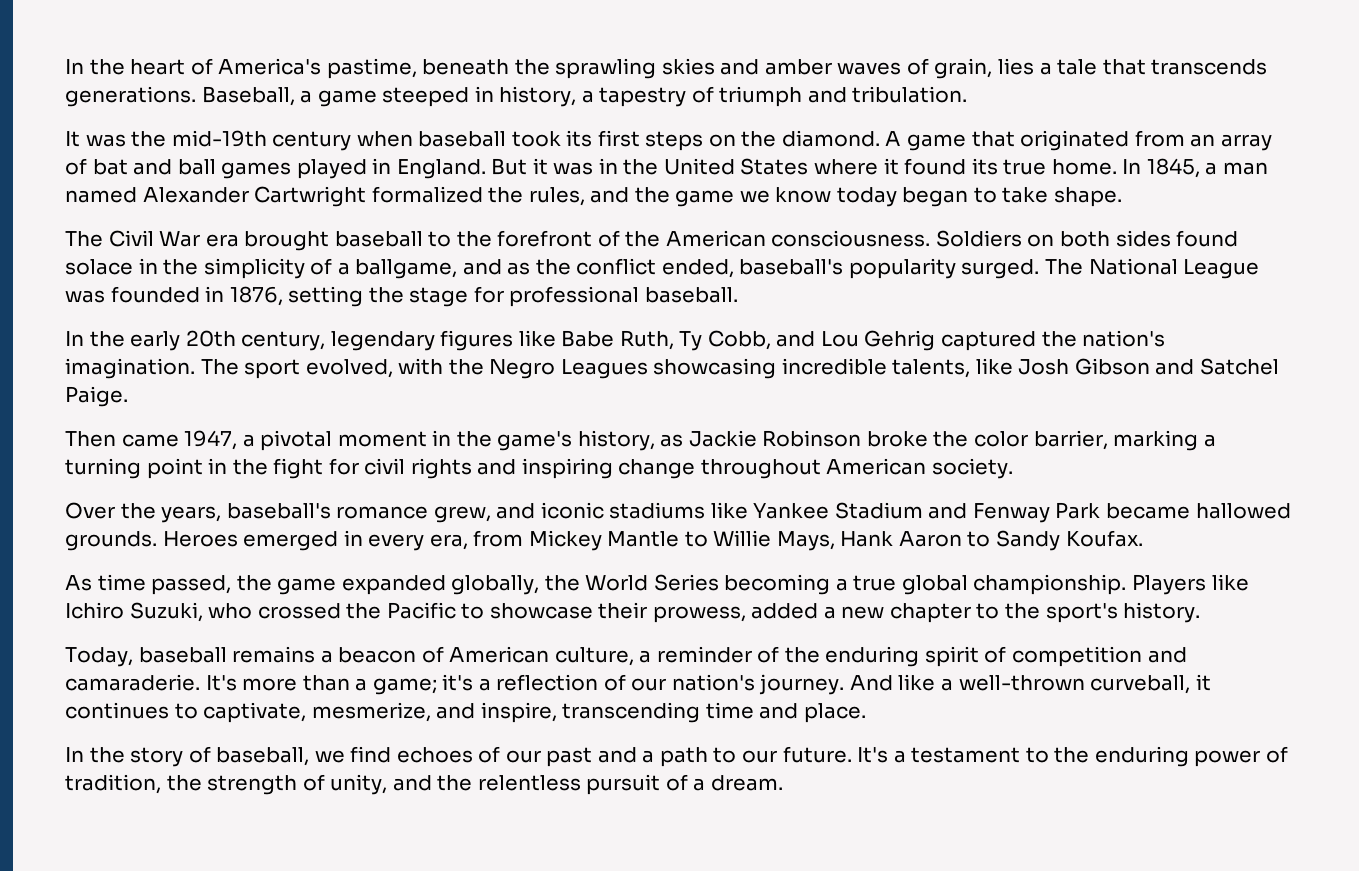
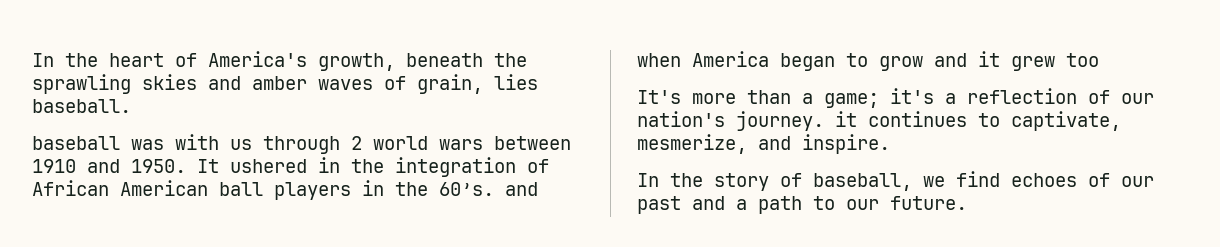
[326,58,417,79] pastime, -> [318,53,395,71] growth,
[1039,59,1268,75] [65,86,968,107] [65,130,1272,151] [65,158,1268,179] [65,186,1123,207] [65,230,1239,251] [65,258,1260,279] [65,286,738,307] [65,330,1166,351] [65,358,1280,379] [65,386,128,407] [65,430,1216,451] [65,458,1013,479] [65,502,1291,523] [65,530,1143,551] [65,574,1249,595] [65,602,1201,623] [65,646,1187,667] [65,674,200,691] a tale that transcends generations. Baseball, a game steeped in history, a tapestry of triumph and tribulation. // It was the mid-19th century when baseball took its first steps on the diamond. A game that originated from an array of bat and ball games played in England. But it was in the United States where it found its true home. In 1845, a man named Alexander Cartwright formalized the rules, and the game we know today began to take shape. // The Civil War era brought baseball to the forefront of the American consciousness. Soldiers on both sides found solace in the simplicity of a ballgame, and as the conflict ended, baseball's popularity surged. The National League was founded in 1876, setting the stage for professional baseball. // In the early 20th century, legendary figures like Babe Ruth, Ty Cobb, and Lou Gehrig captured the nation's imagination. The sport evolved, with the Negro Leagues showcasing incredible talents, like Josh Gibson and Satchel Paige. // Then came 1947, a pivotal moment in the game's history, as Jackie Robinson broke the color barrier, marking a turning point in the fight for civil rights and inspiring change throughout American society. // Over the years, baseball's romance grew, and iconic stadiums like Yankee Stadium and Fenway Park became hallowed grounds. Heroes emerged in every era, from Mickey Mantle to Willie Mays, Hank Aaron to Sandy Koufax. // As time passed, the game expanded globally, the World Series becoming a true global championship. Players like Ichiro Suzuki, who crossed the Pacific to showcase their prowess, added a new chapter to the sport's history. // Today, baseball remains a beacon of American culture, a reminder of the enduring spirit of competition and camaraderie. -> [32,99,131,113] [32,134,571,154] [32,157,549,177] [32,180,538,200] [637,51,1099,71] baseball. // baseball was with us through 2 world wars between 1910 and 1950. It ushered in the integration of African American ball players in the 60’s. and when America began to grow and it grew too //
[849,674,1191,694] And like a well-thrown curveball, -> (824, 121) none
[480,702,866,723] inspire, transcending time and place. -> [802,134,890,154] inspire.
[857,746,1288,767] [65,774,783,795] It's a testament to the enduring power of tradition, the strength of unity, and the relentless pursuit of a dream. -> (967, 203) none

